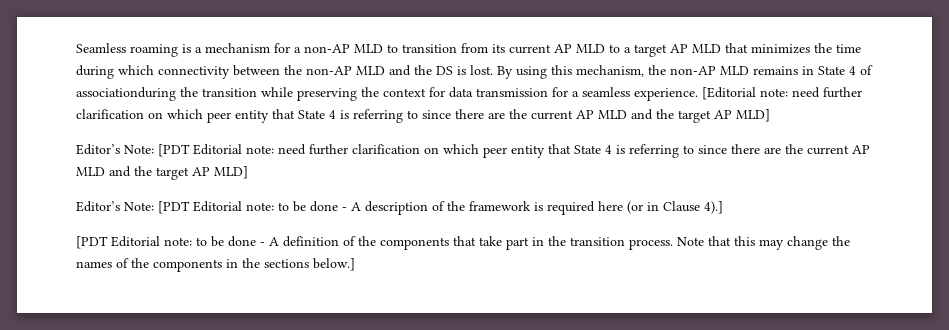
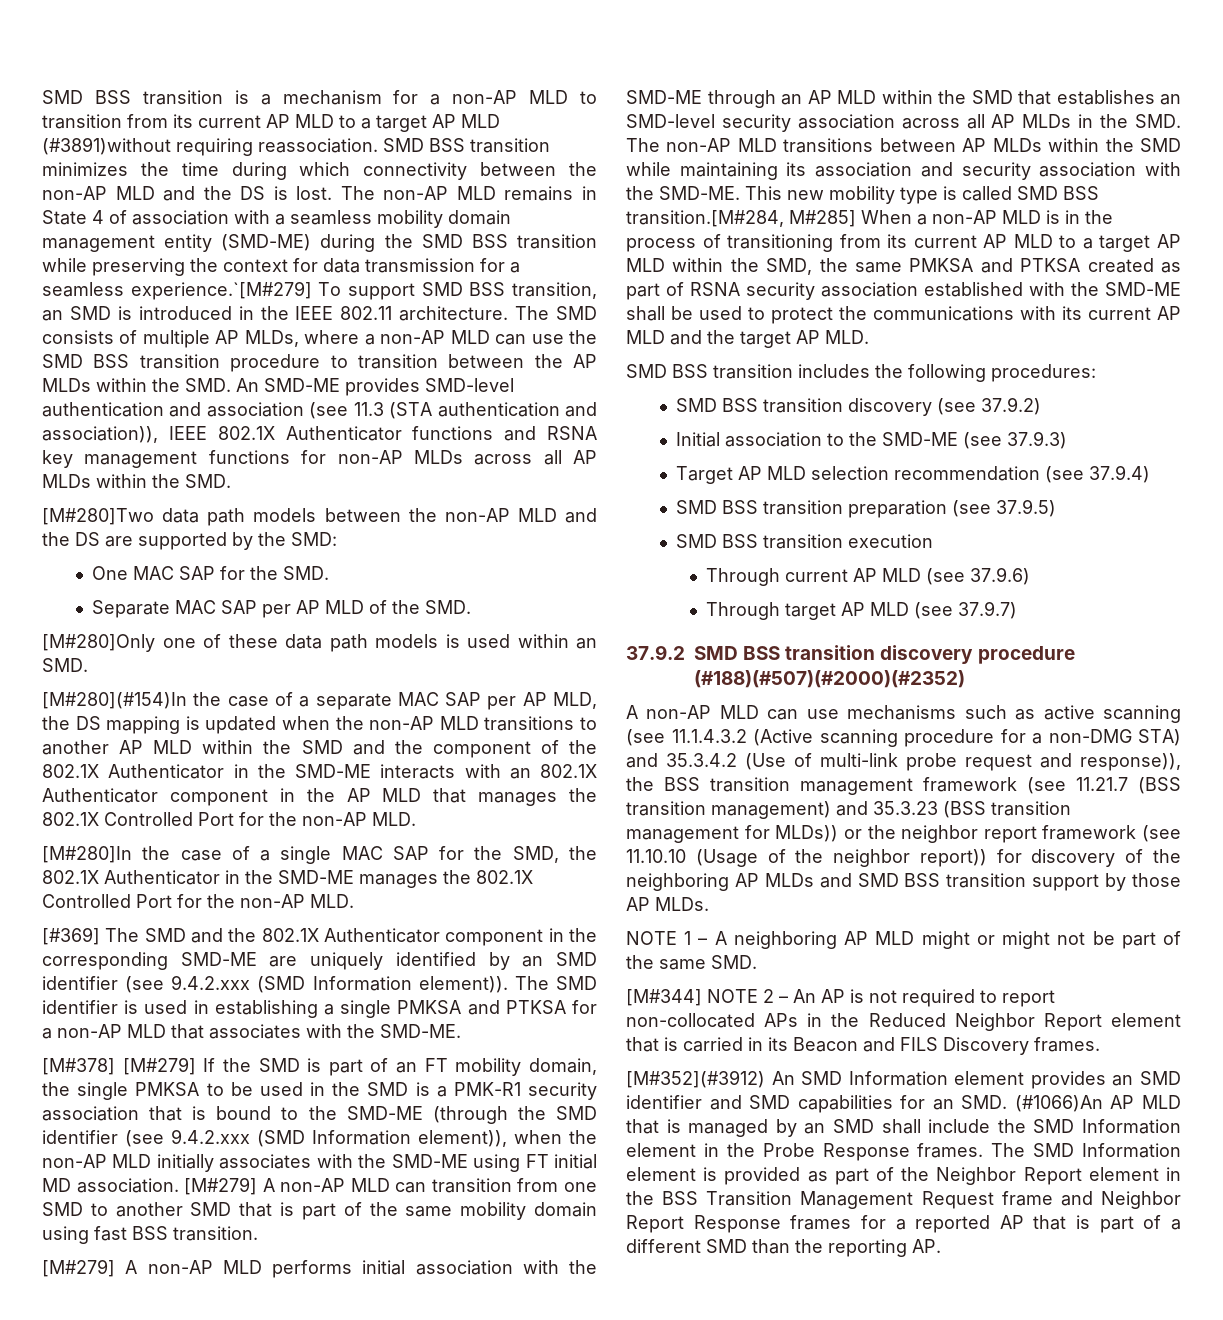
[76,43,178,57] Seamless roaming -> [42,90,223,105] SMD BSS transition
[725,43,748,53] that -> [42,137,550,156] (#3891)without requiring reassociation. SMD BSS transition
[497,65,666,79] By using this mechanism, the -> [340,186,375,200] The
[76,87,198,101] associationduring the -> [132,210,511,228] [42,234,508,252] association with a seamless mobility domain management entity (SMD-ME) during the SMD BSS
[634,87,862,101] [76,109,770,123] [76,144,870,158] [76,166,248,180] [76,201,723,215] [76,236,850,250] [76,258,355,272] experience. [Editorial note: need further clarification on which peer entity that State 4 is referring to since there are the current AP MLD and the target AP MLD] // Editor’s Note: [PDT Editorial note: need further clarification on which peer entity that State 4 is referring to since there are the current AP MLD and the target AP MLD] // Editor’s Note: [PDT Editorial note: to be done - A description of the framework is required here (or in Clause 4).] // [PDT Editorial note: to be done - A definition of the components that take part in the transition process. Note that this may change the names of the components in the sections below.] -> [130,281,598,300] [42,306,597,321] [42,330,597,348] [42,354,597,372] [42,378,514,396] [42,402,598,419] [42,426,597,443] [42,450,597,468] [42,474,231,488] [42,508,597,526] [42,532,337,550] [91,566,329,580] [91,600,471,618] [42,634,597,652] [42,658,88,672] [42,692,598,710] [42,716,598,734] [42,740,598,758] [42,764,597,779] [42,788,597,806] [42,812,416,826] [42,846,597,864] [42,870,533,888] [42,894,354,908] [42,927,598,946] [42,952,597,970] [42,975,598,993] [42,1000,597,1018] [42,1024,461,1039] [42,1057,597,1076] [42,1082,597,1100] [42,1106,597,1124] [42,1129,597,1147] [42,1154,598,1172] [42,1177,597,1195] [42,1202,597,1220] [42,1226,258,1244] [42,1259,597,1278] [626,90,1181,108] [626,114,1182,132] [626,138,1181,153] [626,162,1181,180] [626,186,1099,204] [626,210,1113,227] [626,234,1181,252] [626,258,1181,275] [626,282,1181,300] [626,306,1181,324] [626,330,869,348] [626,364,1096,382] [675,397,1041,416] [675,431,1067,449] [675,465,1150,484] [675,499,1056,518] [675,534,933,549] [705,567,1030,586] [705,601,1017,620] [626,645,1075,664] [694,670,965,688] [626,705,1181,723] [626,729,1181,747] [626,753,1181,771] [626,777,1181,795] [626,801,1071,819] [626,825,1181,843] [626,849,1181,867] [626,873,1181,891] [626,897,709,911] [626,931,1181,949] [626,955,757,970] [626,989,1055,1007] [626,1013,1181,1031] [626,1037,1100,1055] [626,1070,1181,1089] [626,1095,1181,1113] [626,1119,1181,1137] [626,1143,1181,1161] [626,1167,1181,1185] [626,1191,1181,1209] [626,1215,1181,1233] [626,1239,941,1257] experience.`[M#279] To support SMD BSS transition, an SMD is introduced in the IEEE 802.11 architecture. The SMD consists of multiple AP MLDs, where a non-AP MLD can use the SMD BSS transition procedure to transition between the AP MLDs within the SMD. An SMD-ME provides SMD-level authentication and association (see 11.3 (STA authentication and association)), IEEE 802.1X Authenticator functions and RSNA key management functions for non-AP MLDs across all AP MLDs within the SMD. // [M#280]Two data path models between the non-AP MLD and the DS are supported by the SMD: // One MAC SAP for the SMD. // Separate MAC SAP per AP MLD of the SMD. // [M#280]Only one of these data path models is used within an SMD. // [M#280](#154)In the case of a separate MAC SAP per AP MLD, the DS mapping is updated when the non-AP MLD transitions to another AP MLD within the SMD and the component of the 802.1X Authenticator in the SMD-ME interacts with an 802.1X Authenticator component in the AP MLD that manages the 802.1X Controlled Port for the non-AP MLD. // [M#280]In the case of a single MAC SAP for the SMD, the 802.1X Authenticator in the SMD-ME manages the 802.1X Controlled Port for the non-AP MLD. // [#369] The SMD and the 802.1X Authenticator component in the corresponding SMD-ME are uniquely identified by an SMD identifier (see 9.4.2.xxx (SMD Information element)). The SMD identifier is used in establishing a single PMKSA and PTKSA for a non-AP MLD that associates with the SMD-ME. // [M#378] [M#279] If the SMD is part of an FT mobility domain, the single PMKSA to be used in the SMD is a PMK-R1 security association that is bound to the SMD-ME (through the SMD identifier (see 9.4.2.xxx (SMD Information element)), when the non-AP MLD initially associates with the SMD-ME using FT initial MD association. [M#279] A non-AP MLD can transition from one SMD to another SMD that is part of the same mobility domain using fast BSS transition. // [M#279] A non-AP MLD performs initial association with the SMD-ME through an AP MLD within the SMD that establishes an SMD-level security association across all AP MLDs in the SMD. The non-AP MLD transitions between AP MLDs within the SMD while maintaining its association and security association with the SMD-ME. This new mobility type is called SMD BSS transition.[M#284, M#285] When a non-AP MLD is in the process of transitioning from its current AP MLD to a target AP MLD within the SMD, the same PMKSA and PTKSA created as part of RSNA security association established with the SMD-ME shall be used to protect the communications with its current AP MLD and the target AP MLD. // SMD BSS transition includes the following procedures: // SMD BSS transition discovery (see 37.9.2) // Initial association to the SMD-ME (see 37.9.3) // Target AP MLD selection recommendation (see 37.9.4) // SMD BSS transition preparation (see 37.9.5) // SMD BSS transition execution // Through current AP MLD (see 37.9.6) // Through target AP MLD (see 37.9.7) // 37.9.2 SMD BSS transition discovery procedure (#188)(#507)(#2000)(#2352) // A non-AP MLD can use mechanisms such as active scanning (see 11.1.4.3.2 (Active scanning procedure for a non-DMG STA) and 35.3.4.2 (Use of multi-link probe request and response)), the BSS transition management framework (see 11.21.7 (BSS transition management) and 35.3.23 (BSS transition management for MLDs)) or the neighbor report framework (see 11.10.10 (Usage of the neighbor report)) for discovery of the neighboring AP MLDs and SMD BSS transition support by those AP MLDs. // NOTE 1 – A neighboring AP MLD might or might not be part of the same SMD. // [M#344] NOTE 2 – An AP is not required to report non-collocated APs in the Reduced Neighbor Report element that is carried in its Beacon and FILS Discovery frames. // [M#352](#3912) An SMD Information element provides an SMD identifier and SMD capabilities for an SMD. (#1066)An AP MLD that is managed by an SMD shall include the SMD Information element in the Probe Response frames. The SMD Information element is provided as part of the Neighbor Report element in the BSS Transition Management Request frame and Neighbor Report Response frames for a reported AP that is part of a different SMD than the reporting AP.

